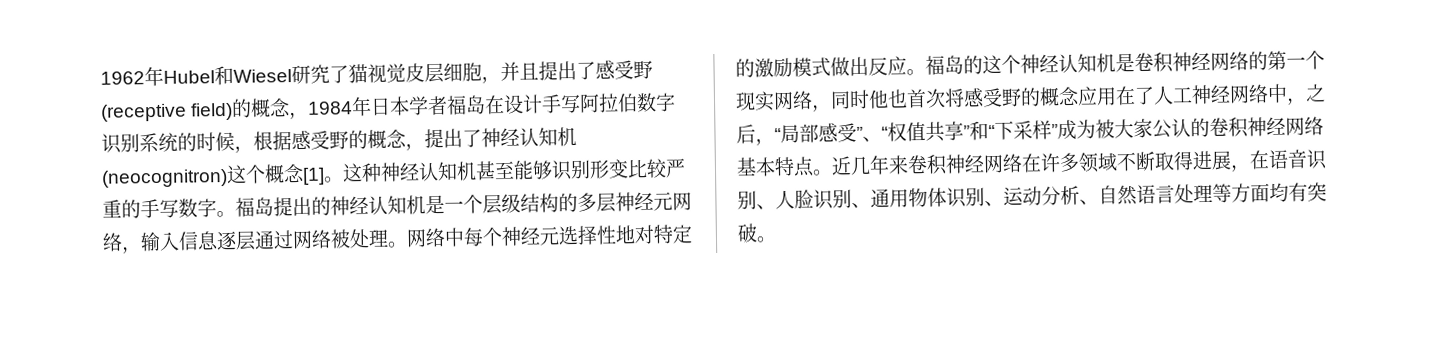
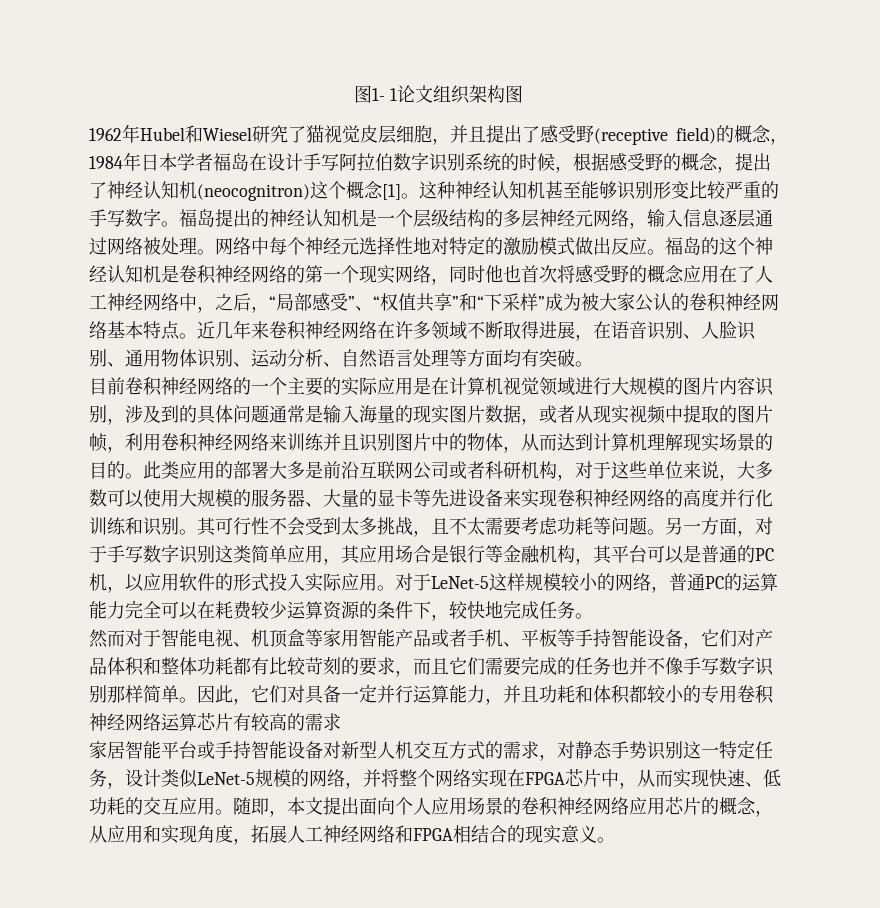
(100, 78) none -> [354,85,523,104] 图1- 1论文组织架构图 //
(777, 239) none -> [89,377,774,396] [89,405,773,425] [89,433,773,453] [89,461,773,481] [89,489,773,508] [89,517,773,537] [89,544,774,565] [89,573,778,593] [89,600,593,621] [89,629,773,649] [89,656,774,677] [89,684,774,705] [89,713,341,731] [89,740,773,761] [89,769,781,789] [89,797,773,817] [89,825,615,845] // 目前卷积神经网络的一个主要的实际应用是在计算机视觉领域进行大规模的图片内容识别，涉及到的具体问题通常是输入海量的现实图片数据，或者从现实视频中提取的图片帧，利用卷积神经网络来训练并且识别图片中的物体，从而达到计算机理解现实场景的目的。此类应用的部署大多是前沿互联网公司或者科研机构，对于这些单位来说，大多数可以使用大规模的服务器、大量的显卡等先进设备来实现卷积神经网络的高度并行化训练和识别。其可行性不会受到太多挑战，且不太需要考虑功耗等问题。另一方面，对于手写数字识别这类简单应用，其应用场合是银行等金融机构，其平台可以是普通的PC机，以应用软件的形式投入实际应用。对于LeNet-5这样规模较小的网络，普通PC的运算能力完全可以在耗费较少运算资源的条件下，较快地完成任务。 // 然而对于智能电视、机顶盒等家用智能产品或者手机、平板等手持智能设备，它们对产品体积和整体功耗都有比较苛刻的要求，而且它们需要完成的任务也并不像手写数字识别那样简单。因此，它们对具备一定并行运算能力，并且功耗和体积都较小的专用卷积神经网络运算芯片有较高的需求 // 家居智能平台或手持智能设备对新型人机交互方式的需求，对静态手势识别这一特定任务，设计类似LeNet-5规模的网络，并将整个网络实现在FPGA芯片中，从而实现快速、低功耗的交互应用。随即，本文提出面向个人应用场景的卷积神经网络应用芯片的概念，从应用和实现角度，拓展人工神经网络和FPGA相结合的现实意义。

